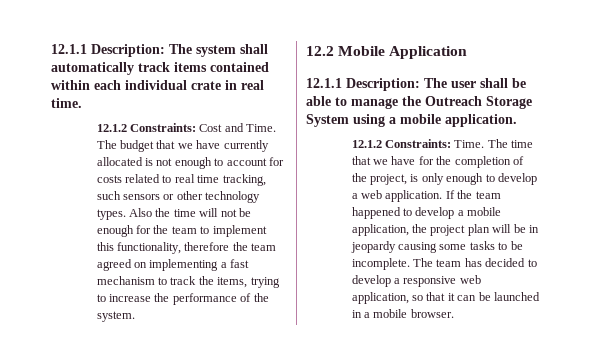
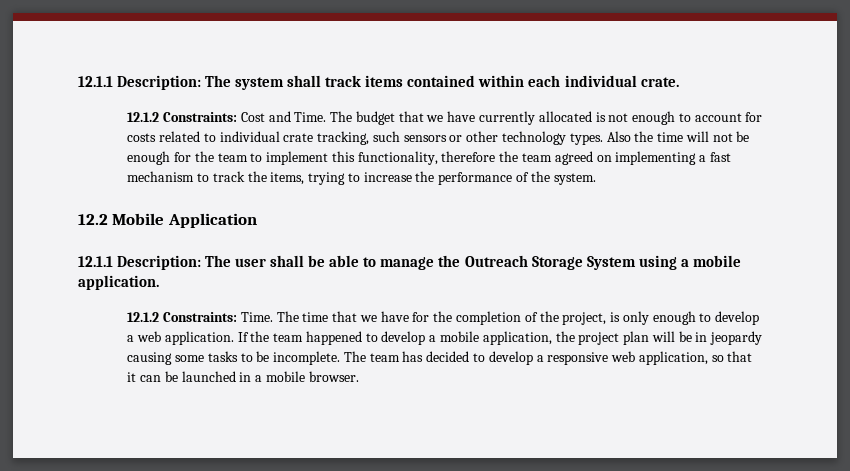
[51,62,134,75] automatically -> (322, 81) none
[191,80,264,90] [51,98,82,108] crate in real time. -> [640,77,679,87] crate.
[174,174,220,183] real time -> [219,131,314,142] individual crate

